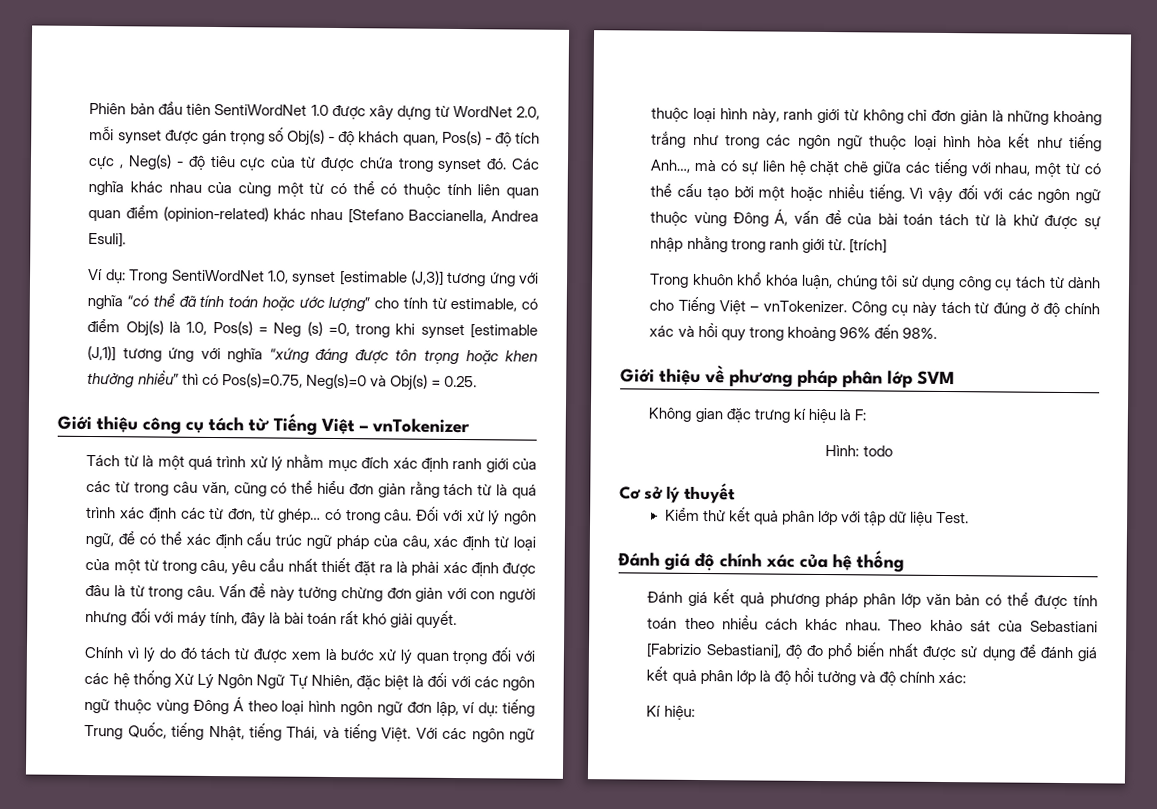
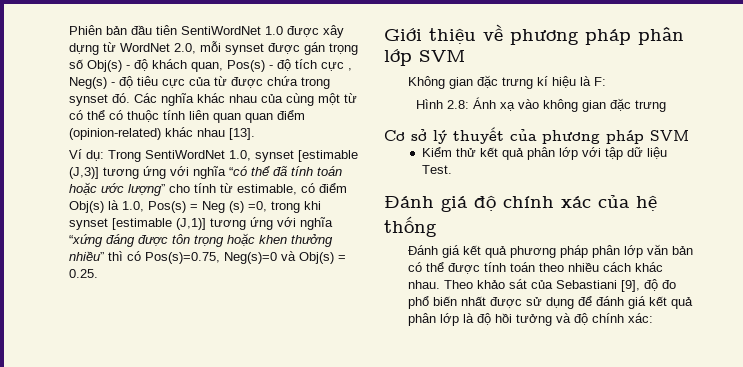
[347,208,540,224] [88,231,127,248] [Stefano Baccianella, Andrea Esuli]. -> [228,128,255,140] [13].
[57,413,470,436] [86,454,538,473] [86,480,537,499] [86,506,537,526] [85,531,536,551] [85,557,537,577] [85,583,537,603] [85,608,458,630] [84,646,535,665] [84,670,536,691] [84,696,535,717] [84,722,535,743] [651,107,1102,126] [651,131,1102,152] [650,158,1101,177] [650,183,1101,204] [650,208,1101,230] [650,235,887,254] [649,272,1101,291] [649,296,1100,317] [649,322,937,342] // Giới thiệu công cụ tách từ Tiếng Việt – vnTokenizer // Tách từ là một quá trình xử lý nhằm mục đích xác định ranh giới của các từ trong câu văn, cũng có thể hiểu đơn giản rằng tách từ là quá trình xác định các từ đơn, từ ghép… có trong câu. Đối với xử lý ngôn ngữ, để có thể xác định cấu trúc ngữ pháp của câu, xác định từ loại của một từ trong câu, yêu cầu nhất thiết đặt ra là phải xác định được đâu là từ trong câu. Vấn đề này tưởng chừng đơn giản với con người nhưng đối với máy tính, đây là bài toán rất khó giải quyết. // Chính vì lý do đó tách từ được xem là bước xử lý quan trọng đối với các hệ thống Xử Lý Ngôn Ngữ Tự Nhiên, đặc biệt là đối với các ngôn ngữ thuộc vùng Đông Á theo loại hình ngôn ngữ đơn lập, ví dụ: tiếng Trung Quốc, tiếng Nhật, tiếng Thái, và tiếng Việt. Với các ngôn ngữ thuộc loại hình này, ranh giới từ không chỉ đơn giản là những khoảng trắng như trong các ngôn ngữ thuộc loại hình hòa kết như tiếng Anh…, mà có sự liên hệ chặt chẽ giữa các tiếng với nhau, một từ có thể cấu tạo bởi một hoặc nhiều tiếng. Vì vậy đối với các ngôn ngữ thuộc vùng Đông Á, vấn đề của bài toán tách từ là khử được sự nhập nhằng trong ranh giới từ. [trích] // Trong khuôn khổ khóa luận, chúng tôi sử dụng công cụ tách từ dành cho Tiếng Việt – vnTokenizer. Công cụ này tách từ đúng ở độ chính xác và hồi quy trong khoảng 96% đến 98%. -> (98, 273) none
[825,445,893,457] Hình: todo -> [416,97,666,112] Hình 2.8: Ánh xạ vào không gian đặc trưng
(736, 493) none -> [510,129,689,144] của phương pháp SVM
[646,642,782,659] [Fabrizio Sebastiani], -> [620,280,640,292] [9],
[646,705,695,720] // Kí hiệu: -> (653, 318) none

